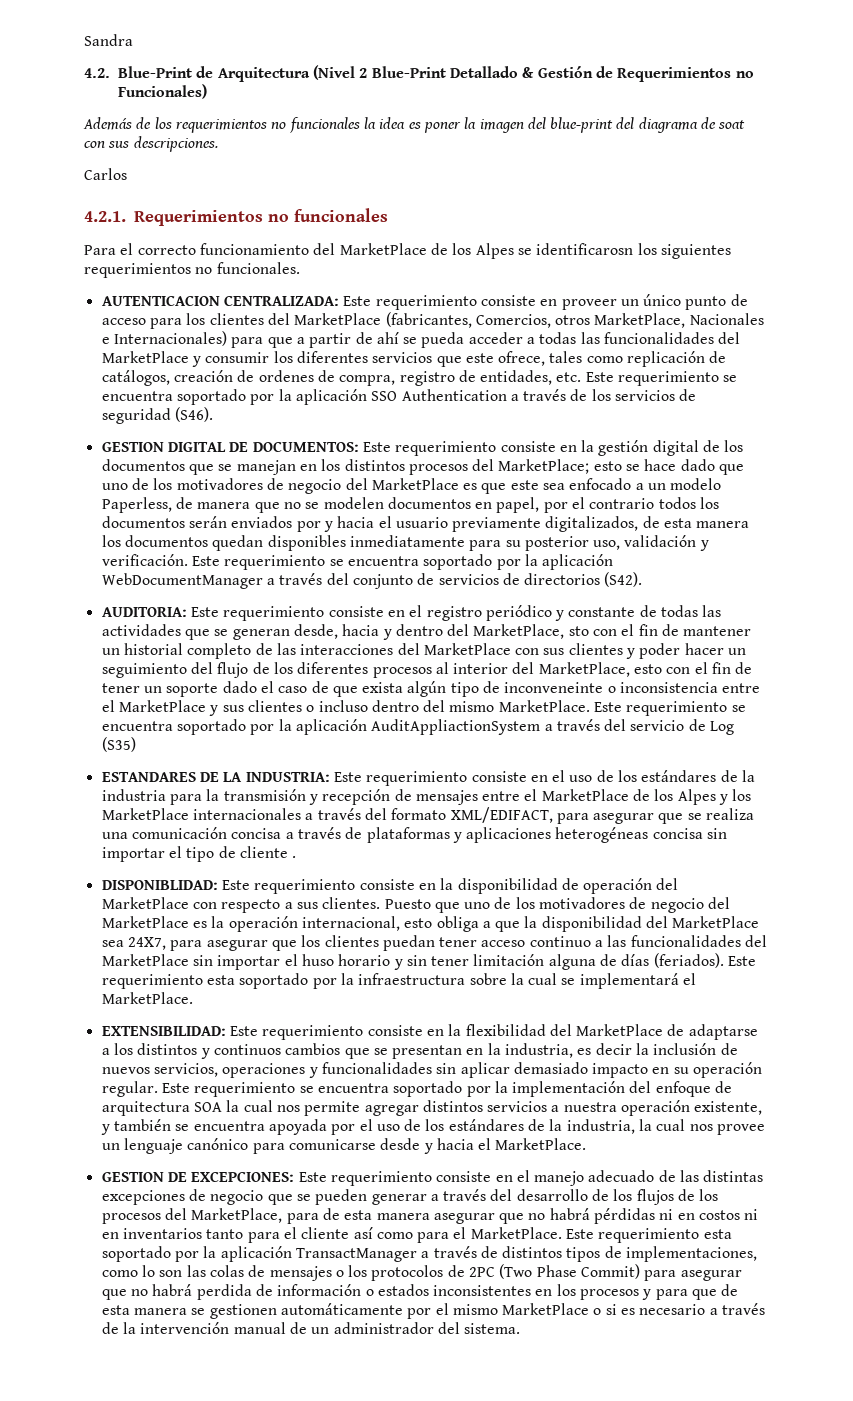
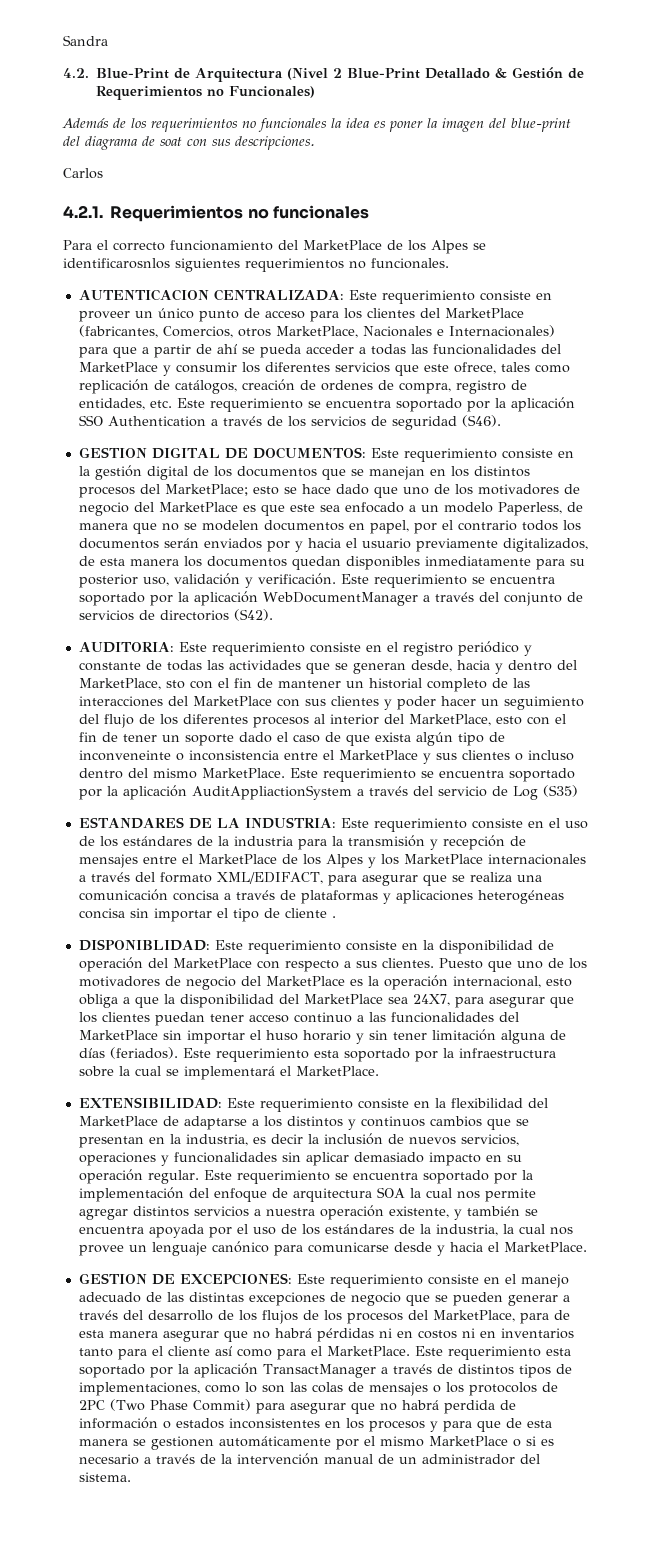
[536,243,657,255] identificarosn los -> [63,258,170,269] identificarosnlos

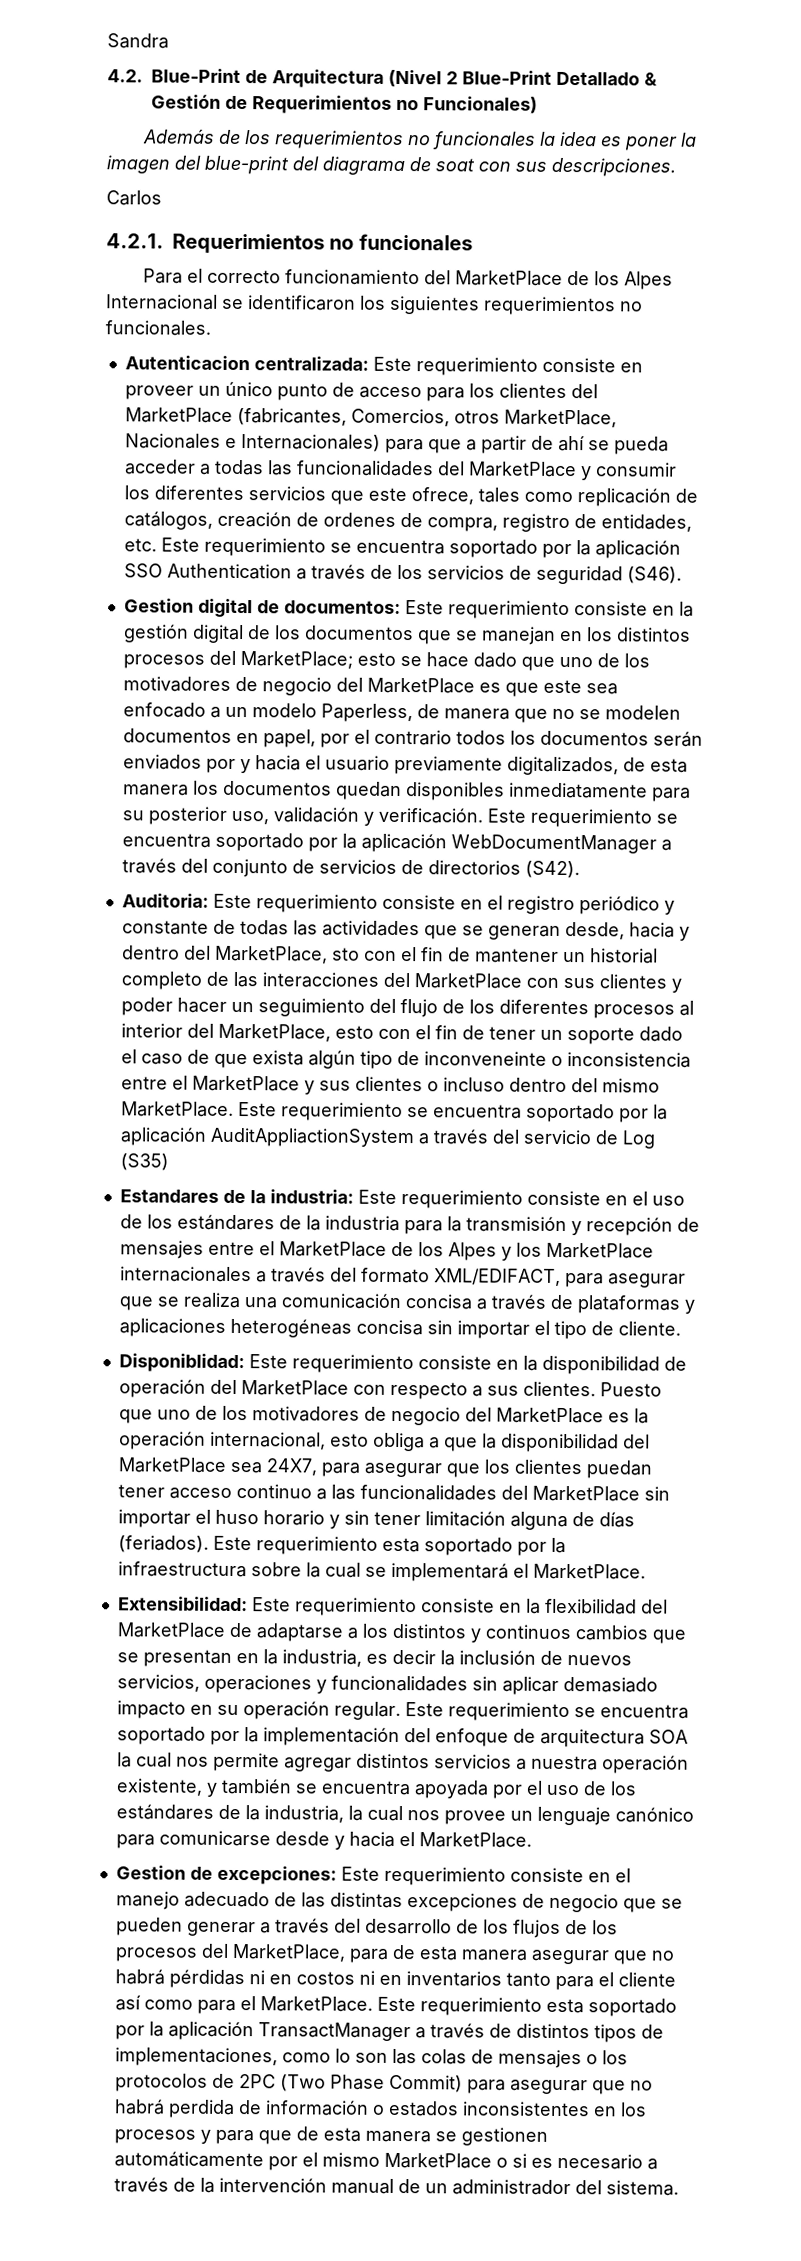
[473,243,486,250] [63,258,170,269] se identificarosnlos -> [106,294,386,311] Internacional se identificaron los
[78,289,344,301] AUTENTICACION CENTRALIZADA: -> [124,355,369,371] Autenticacion centralizada:
[78,447,366,459] GESTION DIGITAL DE DOCUMENTOS: -> [123,598,401,618] Gestion digital de documentos:
[78,642,174,653] AUDITORIA: -> [121,893,209,908] Auditoria:
[78,817,336,829] ESTANDARES DE LA INDUSTRIA: -> [119,1189,354,1204] Estandares de la industria:
[284,908,336,918] [78,939,210,951] cliente . // DISPONIBLIDAD: -> [617,1321,681,1336] [118,1353,245,1373] cliente. // Disponiblidad:
[78,1097,222,1109] EXTENSIBILIDAD: -> [117,1596,248,1612] Extensibilidad:
[78,1273,292,1285] GESTION DE EXCEPCIONES: -> [115,1865,337,1885] Gestion de excepciones:

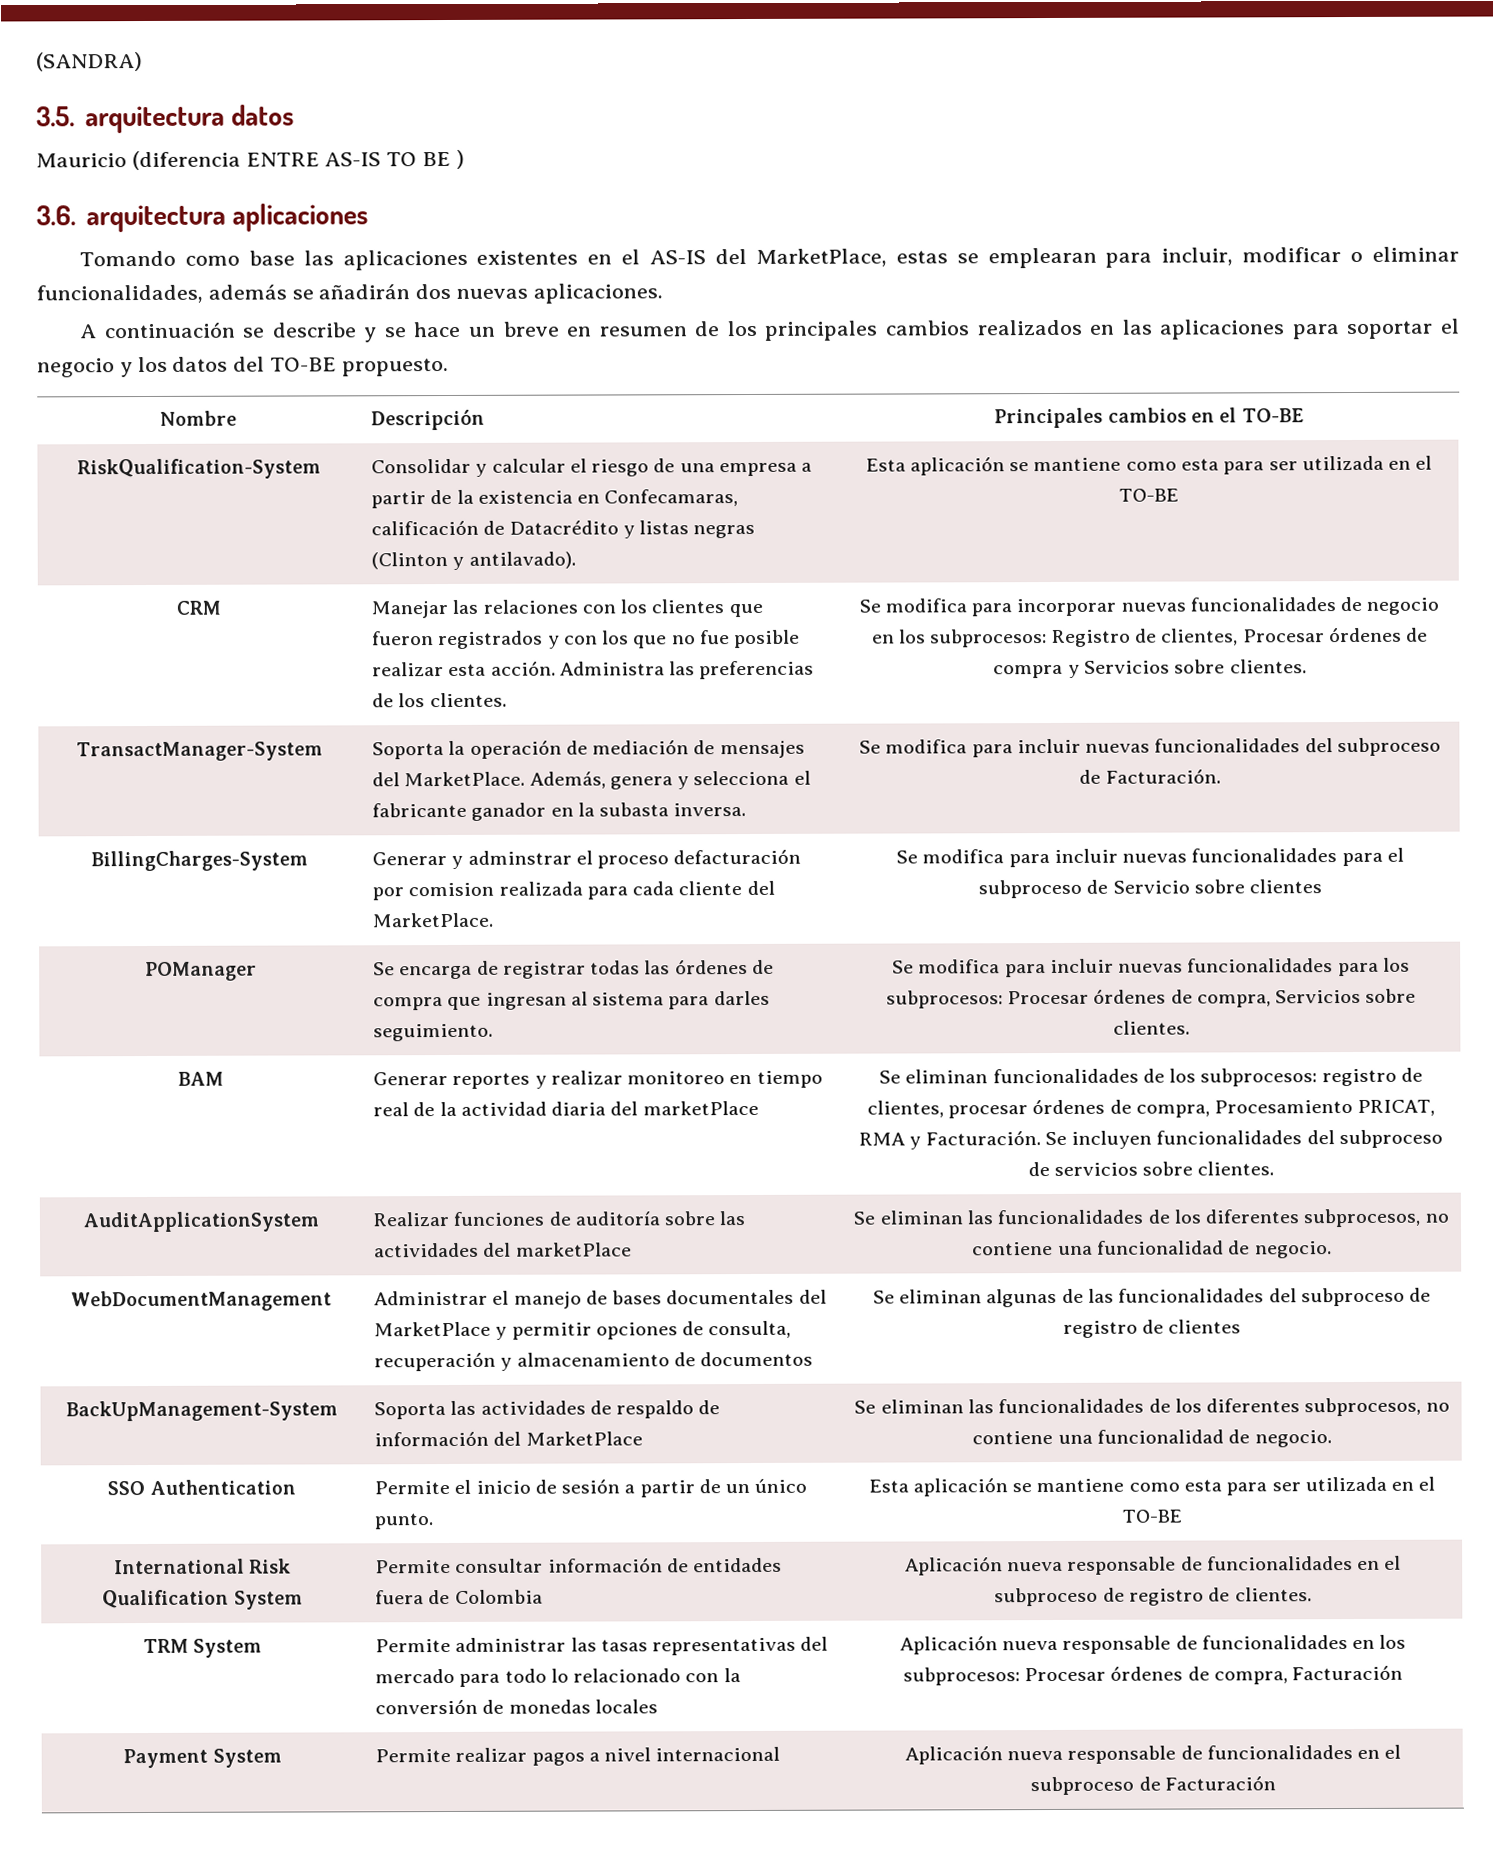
[107,33,169,49] [107,68,657,88] [151,94,538,114] [143,129,698,151] [106,155,676,177] [106,190,162,206] [106,233,473,254] [143,268,674,290] [106,294,643,316] [105,320,211,336] [124,355,643,376] [124,381,598,402] [124,407,617,428] [124,433,669,455] [124,459,677,481] [123,485,698,507] [123,511,692,533] [123,537,681,559] [123,563,682,585] [123,598,694,620] [122,624,691,645] [122,650,650,671] [122,676,618,697] [122,702,681,723] [122,728,703,748] [122,754,688,776] [122,780,691,802] [121,806,678,828] [121,832,672,854] [121,858,580,879] [121,893,675,915] [121,919,690,941] [121,945,658,964] [120,971,682,993] [120,997,694,1019] [120,1023,683,1045] [120,1049,691,1069] [120,1075,660,1095] [120,1101,668,1123] [119,1127,656,1149] [119,1153,169,1171] [119,1189,685,1209] [119,1214,700,1236] [119,1240,654,1261] [119,1266,686,1288] [118,1292,695,1314] [118,1318,681,1340] [118,1353,687,1375] [118,1379,662,1400] [118,1405,649,1426] [118,1431,650,1453] [117,1457,652,1479] [117,1484,670,1502] [117,1509,635,1531] [117,1535,566,1556] [117,1561,646,1582] [117,1596,668,1617] [116,1622,686,1644] [116,1649,632,1667] [116,1674,658,1695] [116,1700,689,1722] [116,1726,688,1748] [116,1752,689,1774] [115,1778,637,1799] [115,1804,694,1826] [115,1830,532,1850] [115,1865,631,1886] [115,1891,683,1913] [115,1917,618,1938] [114,1943,674,1965] [114,1969,676,1991] [114,1995,677,2017] [114,2021,664,2043] [114,2047,628,2069] [114,2073,653,2095] [113,2099,647,2119] [113,2126,548,2146] [113,2151,658,2171] [113,2177,679,2196] Sandra // 4.2. Blue-Print de Arquitectura (Nivel 2 Blue-Print Detallado & Gestión de Requerimientos no Funcionales) // Además de los requerimientos no funcionales la idea es poner la imagen del blue-print del diagrama de soat con sus descripciones. // Carlos // 4.2.1. Requerimientos no funcionales // Para el correcto funcionamiento del MarketPlace de los Alpes Internacional se identificaron los siguientes requerimientos no funcionales. // Autenticacion centralizada: Este requerimiento consiste en proveer un único punto de acceso para los clientes del MarketPlace (fabricantes, Comercios, otros MarketPlace, Nacionales e Internacionales) para que a partir de ahí se pueda acceder a todas las funcionalidades del MarketPlace y consumir los diferentes servicios que este ofrece, tales como replicación de catálogos, creación de ordenes de compra, registro de entidades, etc. Este requerimiento se encuentra soportado por la aplicación SSO Authentication a través de los servicios de seguridad (S46). // Gestion digital de documentos: Este requerimiento consiste en la gestión digital de los documentos que se manejan en los distintos procesos del MarketPlace; esto se hace dado que uno de los motivadores de negocio del MarketPlace es que este sea enfocado a un modelo Paperless, de manera que no se modelen documentos en papel, por el contrario todos los documentos serán enviados por y hacia el usuario previamente digitalizados, de esta manera los documentos quedan disponibles inmediatamente para su posterior uso, validación y verificación. Este requerimiento se encuentra soportado por la aplicación WebDocumentManager a través del conjunto de servicios de directorios (S42). // Auditoria: Este requerimiento consiste en el registro periódico y constante de todas las actividades que se generan desde, hacia y dentro del MarketPlace, sto con el fin de mantener un historial completo de las interacciones del MarketPlace con sus clientes y poder hacer un seguimiento del flujo de los diferentes procesos al interior del MarketPlace, esto con el fin de tener un soporte dado el caso de que exista algún tipo de inconveneinte o inconsistencia entre el MarketPlace y sus clientes o incluso dentro del mismo MarketPlace. Este requerimiento se encuentra soportado por la aplicación AuditAppliactionSystem a través del servicio de Log (S35) // Estandares de la industria: Este requerimiento consiste en el uso de los estándares de la industria para la transmisión y recepción de mensajes entre el MarketPlace de los Alpes y los MarketPlace internacionales a través del formato XML/EDIFACT, para asegurar que se realiza una comunicación concisa a través de plataformas y aplicaciones heterogéneas concisa sin importar el tipo de cliente. // Disponiblidad: Este requerimiento consiste en la disponibilidad de operación del MarketPlace con respecto a sus clientes. Puesto que uno de los motivadores de negocio del MarketPlace es la operación internacional, esto obliga a que la disponibilidad del MarketPlace sea 24X7, para asegurar que los clientes puedan tener acceso continuo a las funcionalidades del MarketPlace sin importar el huso horario y sin tener limitación alguna de días (feriados). Este requerimiento esta soportado por la infraestructura sobre la cual se implementará el MarketPlace. // Extensibilidad: Este requerimiento consiste en la flexibilidad del MarketPlace de adaptarse a los distintos y continuos cambios que se presentan en la industria, es decir la inclusión de nuevos servicios, operaciones y funcionalidades sin aplicar demasiado impacto en su operación regular. Este requerimiento se encuentra soportado por la implementación del enfoque de arquitectura SOA la cual nos permite agregar distintos servicios a nuestra operación existente, y también se encuentra apoyada por el uso de los estándares de la industria, la cual nos provee un lenguaje canónico para comunicarse desde y hacia el MarketPlace. // Gestion de excepciones: Este requerimiento consiste en el manejo adecuado de las distintas excepciones de negocio que se pueden generar a través del desarrollo de los flujos de los procesos del MarketPlace, para de esta manera asegurar que no habrá pérdidas ni en costos ni en inventarios tanto para el cliente así como para el MarketPlace. Este requerimiento esta soportado por la aplicación TransactManager a través de distintos tipos de implementaciones, como lo son las colas de mensajes o los protocolos de 2PC (Two Phase Commit) para asegurar que no habrá perdida de información o estados inconsistentes en los procesos y para que de esta manera se gestionen automáticamente por el mismo MarketPlace o si es necesario a través de la intervención manual de un administrador del sistema. -> [36,52,143,72] [36,104,295,134] [36,149,465,171] [36,203,369,233] [78,246,1459,271] [36,283,663,304] [78,318,1460,343] [37,356,449,378] [160,410,237,426] [371,408,486,431] [994,407,1304,429] [76,458,321,480] [371,458,813,477] [371,489,739,509] [371,519,756,539] [371,551,576,570] [865,455,1433,476] [1119,488,1179,502] [176,600,221,615] [371,599,763,619] [372,629,801,650] [372,660,815,680] [372,692,507,708] [858,596,1440,617] [871,626,1429,648] [993,659,1307,679] [76,741,324,762] [372,739,805,760] [372,770,811,790] [372,802,747,821] [859,737,1441,758] [1079,768,1221,784] [90,850,308,872] [372,848,802,869] [372,880,775,901] [372,912,494,928] [896,847,1404,868] [977,879,1323,899] [144,961,257,982] [373,959,774,980] [373,990,770,1011] [373,1023,494,1042] [892,957,1410,978] [885,988,1417,1009] [1112,1020,1190,1035] [177,1071,224,1086] [373,1070,823,1089] [373,1100,759,1117] [879,1067,1423,1087] [866,1098,1436,1119] [859,1129,1443,1150] [1027,1161,1275,1177] [82,1211,320,1233] [373,1211,746,1227] [374,1242,632,1258] [853,1208,1449,1228] [972,1240,1332,1259] [71,1290,333,1312] [374,1289,827,1309] [374,1320,792,1340] [374,1351,814,1372] [872,1287,1432,1308] [1062,1319,1242,1338] [65,1400,338,1422] [374,1400,721,1420] [374,1430,643,1447] [854,1397,1450,1417] [972,1429,1332,1448] [107,1479,296,1496] [374,1478,808,1498] [374,1513,434,1530] [868,1476,1436,1497] [1122,1509,1182,1523] [113,1558,292,1575] [102,1589,303,1610] [375,1557,783,1574] [375,1589,543,1605] [904,1555,1402,1576] [994,1587,1312,1607] [142,1638,263,1658] [375,1636,829,1656] [375,1668,741,1687] [375,1698,658,1715] [899,1634,1407,1655] [902,1664,1404,1686] [123,1748,282,1769] [375,1746,781,1766] [904,1744,1402,1765] [1030,1775,1276,1796] (SANDRA) // 3.5. arquitectura datos // Mauricio (diferencia ENTRE AS-IS TO BE ) // 3.6. arquitectura aplicaciones // Tomando como base las aplicaciones existentes en el AS-IS del MarketPlace, estas se emplearan para incluir, modificar o eliminar funcionalidades, además se añadirán dos nuevas aplicaciones. // A continuación se describe y se hace un breve en resumen de los principales cambios realizados en las aplicaciones para soportar el negocio y los datos del TO-BE propuesto. // Nombre | Descripción | Principales cambios en el TO-BE // RiskQualification-System | Consolidar y calcular el riesgo de una empresa a partir de la existencia en Confecamaras, calificación de Datacrédito y listas negras (Clinton y antilavado). | Esta aplicación se mantiene como esta para ser utilizada en el TO-BE // CRM | Manejar las relaciones con los clientes que fueron registrados y con los que no fue posible realizar esta acción. Administra las preferencias de los clientes. | Se modifica para incorporar nuevas funcionalidades de negocio en los subprocesos: Registro de clientes, Procesar órdenes de compra y Servicios sobre clientes. // TransactManager-System | Soporta la operación de mediación de mensajes del MarketPlace. Además, genera y selecciona el fabricante ganador en la subasta inversa. | Se modifica para incluir nuevas funcionalidades del subproceso de Facturación. // BillingCharges-System | Generar y adminstrar el proceso defacturación por comision realizada para cada cliente del MarketPlace. | Se modifica para incluir nuevas funcionalidades para el subproceso de Servicio sobre clientes // POManager | Se encarga de registrar todas las órdenes de compra que ingresan al sistema para darles seguimiento. | Se modifica para incluir nuevas funcionalidades para los subprocesos: Procesar órdenes de compra, Servicios sobre clientes. // BAM | Generar reportes y realizar monitoreo en tiempo real de la actividad diaria del marketPlace | Se eliminan funcionalidades de los subprocesos: registro de clientes, procesar órdenes de compra, Procesamiento PRICAT, RMA y Facturación. Se incluyen funcionalidades del subproceso de servicios sobre clientes. // AuditApplicationSystem | Realizar funciones de auditoría sobre las actividades del marketPlace | Se eliminan las funcionalidades de los diferentes subprocesos, no contiene una funcionalidad de negocio. // WebDocumentManagement | Administrar el manejo de bases documentales del MarketPlace y permitir opciones de consulta, recuperación y almacenamiento de documentos | Se eliminan algunas de las funcionalidades del subproceso de registro de clientes // BackUpManagement-System | Soporta las actividades de respaldo de información del MarketPlace | Se eliminan las funcionalidades de los diferentes subprocesos, no contiene una funcionalidad de negocio. // SSO Authentication | Permite el inicio de sesión a partir de un único punto. | Esta aplicación se mantiene como esta para ser utilizada en el TO-BE // International Risk Qualification System | Permite consultar información de entidades fuera de Colombia | Aplicación nueva responsable de funcionalidades en el subproceso de registro de clientes. // TRM System | Permite administrar las tasas representativas del mercado para todo lo relacionado con la conversión de monedas locales | Aplicación nueva responsable de funcionalidades en los subprocesos: Procesar órdenes de compra, Facturación // Payment System | Permite realizar pagos a nivel internacional | Aplicación nueva responsable de funcionalidades en el subproceso de Facturación

